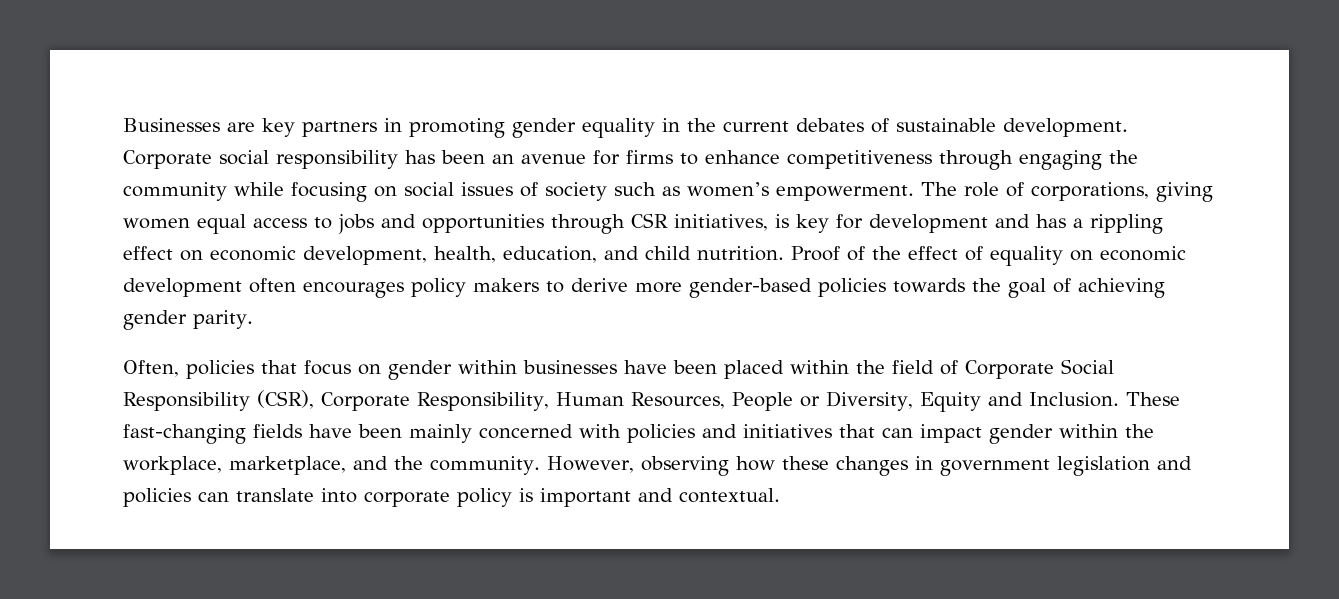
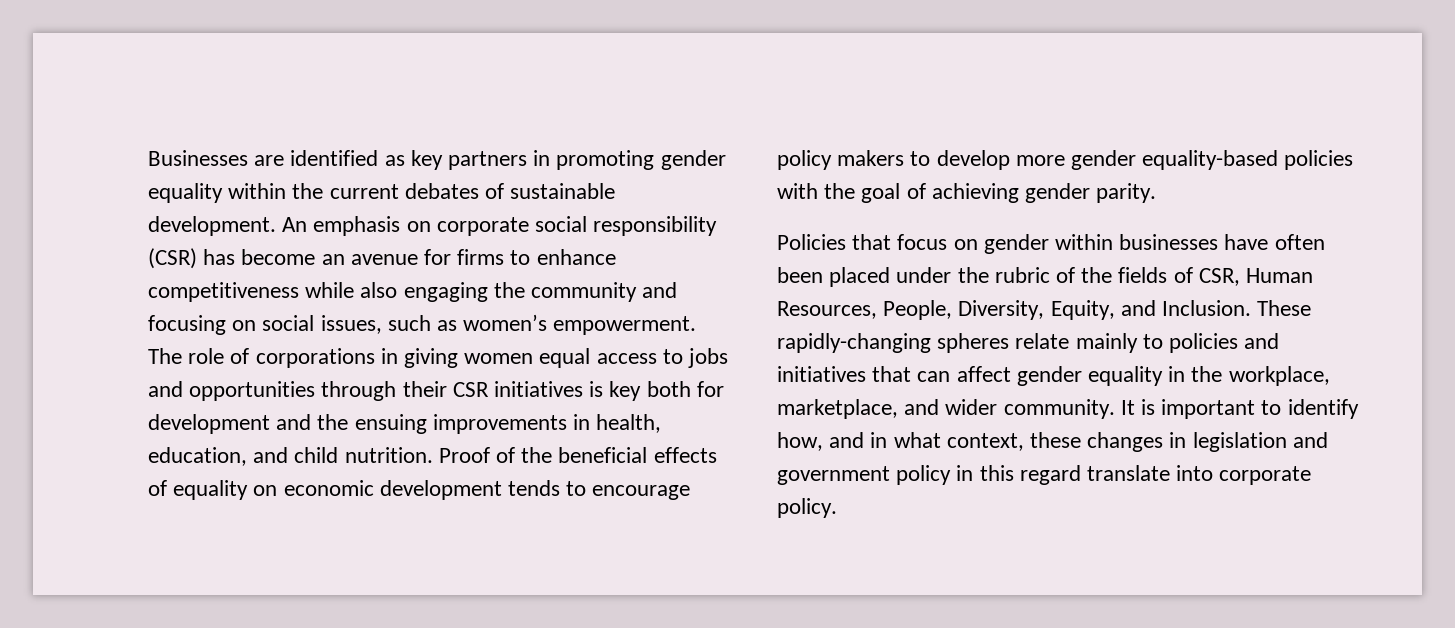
(255, 127) none -> [290,150,405,166] identified as
[662,118,680,132] in -> [228,183,287,199] within
[123,150,485,169] Corporate social responsibility has been -> [282,216,718,236] [148,248,316,269] An emphasis on corporate social responsibility (CSR) has become
[939,150,1013,170] through -> [305,282,398,298] while also
[234,182,284,196] while -> [642,282,678,298] and
[461,182,607,201] issues of society -> [320,315,382,334] issues,
[1031,182,1149,201] corporations, -> [255,348,398,368] corporations in
[631,213,768,231] CSR initiatives, -> [402,381,584,397] their CSR initiatives
(829, 223) none -> [646,381,691,397] both
[1036,214,1163,234] [123,246,427,265] has a rippling effect on economic development, -> [317,414,591,434] the ensuing improvements in
[908,246,958,260] effect -> [558,447,717,463] beneficial effects
[249,278,965,298] often encourages policy makers to derive more gender-based policies towards -> [508,480,691,500] [777,150,1354,170] [777,183,818,199] tends to encourage policy makers to develop more gender equality-based policies with
[123,360,254,379] Often, policies -> [777,234,846,250] Policies
(667, 367) none -> [1274,234,1325,250] often
[790,359,1114,379] [123,390,1180,412] [123,424,621,444] within the field of Corporate Social Responsibility (CSR), Corporate Responsibility, Human Resources, People or Diversity, Equity and Inclusion. These fast-changing fields have been mainly concerned with -> [896,267,1314,286] [777,300,1312,320] [777,333,1163,353] under the rubric of the fields of CSR, Human Resources, People, Diversity, Equity, and Inclusion. These rapidly-changing spheres relate mainly to
[920,424,1154,444] [123,456,775,476] impact gender within the workplace, marketplace, and the community. However, observing how -> [956,366,1330,386] [777,399,1359,419] [777,432,1024,451] affect gender equality in the workplace, marketplace, and wider community. It is important to identify how, and in what context,
[939,459,1050,476] government -> (1187, 440) none
[123,488,780,507] policies can translate into corporate policy is important and contextual. -> [777,465,1312,485] [777,498,837,518] government policy in this regard translate into corporate policy.

